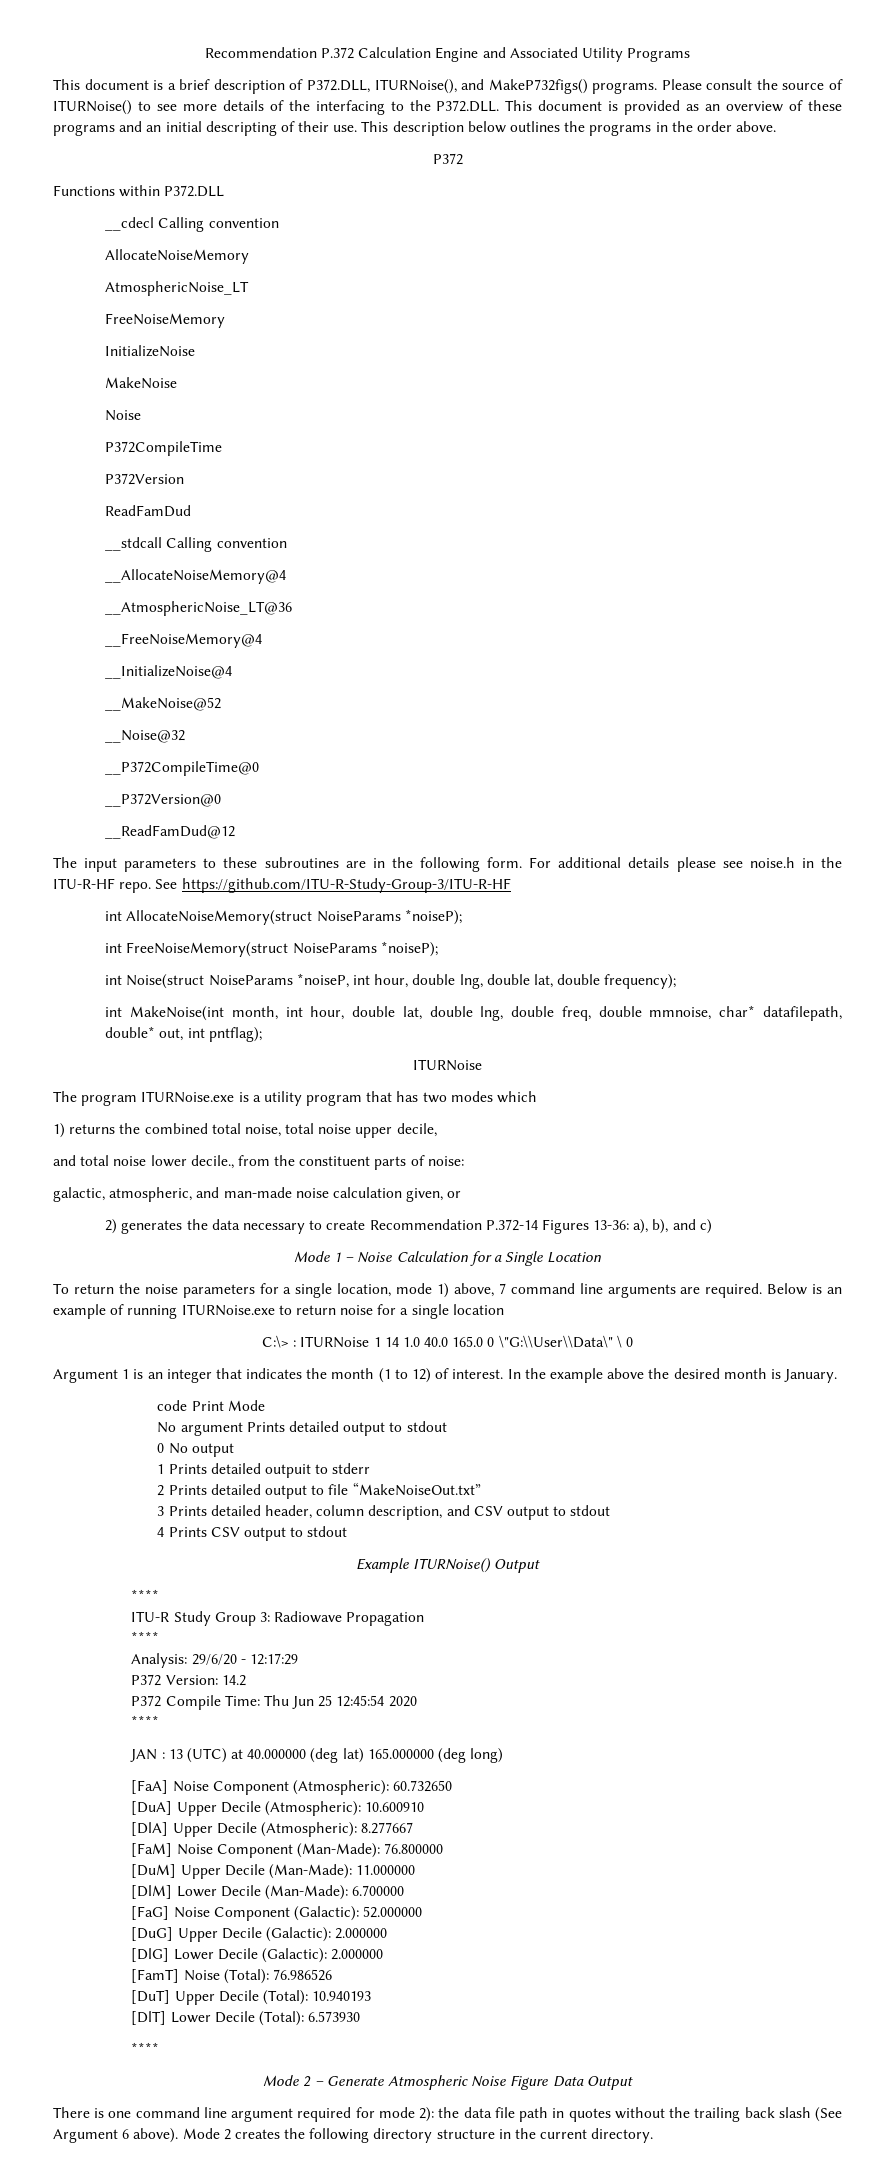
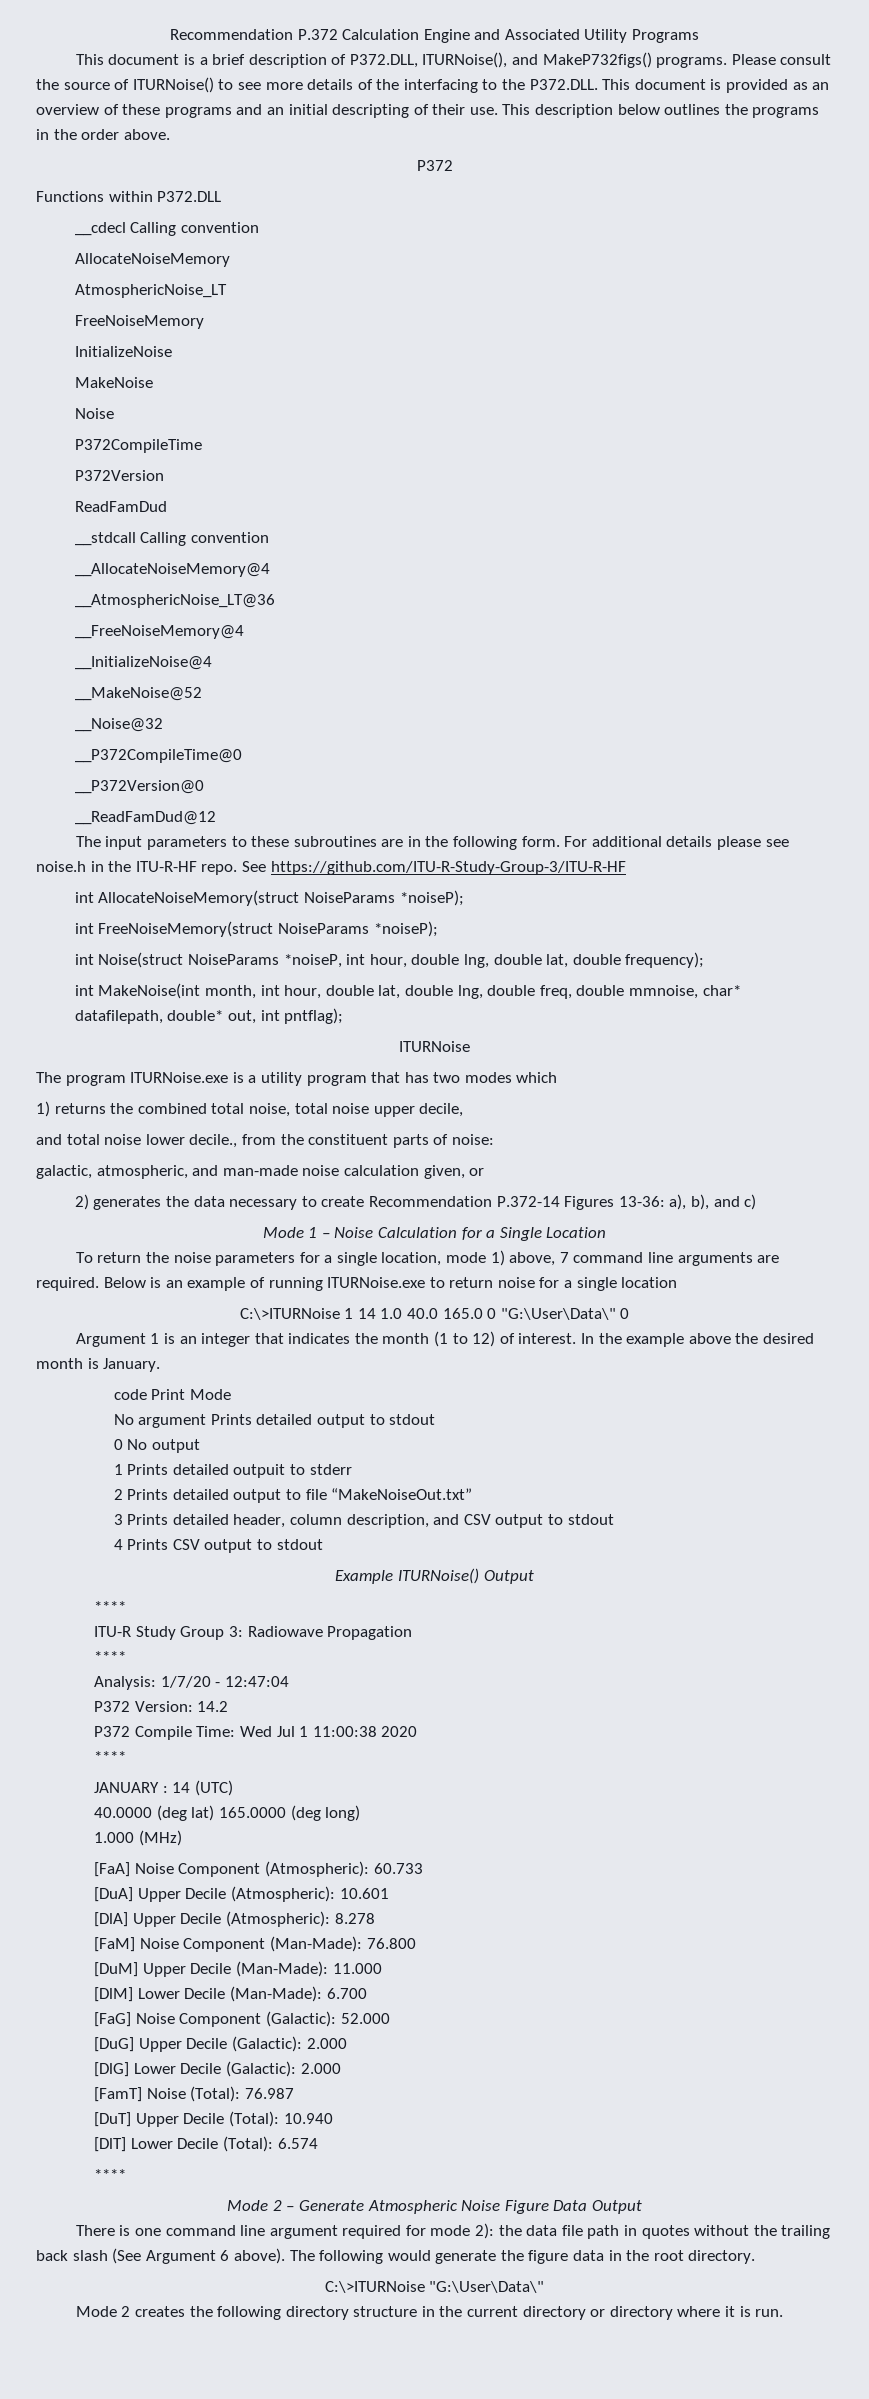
[261,1335,370,1348] C:\> : ITURNoise -> [239,1308,340,1320] C:\>ITURNoise
[498,1335,622,1348] \"G:\\User\\Data\" \ -> [500,1308,616,1320] "G:\User\Data\"
[191,1653,298,1665] 29/6/20 - 12:17:29 -> [160,1676,290,1688] 1/7/20 - 12:47:04
[263,1695,385,1709] Thu Jun 25 12:45:54 -> [240,1726,377,1737] Wed Jul 1 11:00:38
[130,1749,183,1762] JAN : 13 -> [94,1782,191,1793] JANUARY : 14
[231,1749,307,1759] at 40.000000 -> [94,1807,153,1818] // 40.0000
[367,1748,434,1759] 165.000000 -> [219,1807,287,1818] 165.0000
(504, 1755) none -> [94,1830,182,1846] // 1.000 (MHz)
[393,1780,453,1792] 60.732650 -> [373,1863,423,1874] 60.733
[365,1802,425,1812] 10.600910 -> [339,1888,389,1899] 10.601
[361,1822,414,1834] 8.277667 -> [334,1913,375,1924] 8.278
[384,1843,444,1854] 76.800000 -> [366,1938,416,1949] 76.800
[356,1865,416,1875] 11.000000 -> [332,1963,382,1974] 11.000
[352,1885,405,1896] 6.700000 -> [326,1988,367,1999] 6.700
[363,1906,423,1918] 52.000000 -> [340,2013,390,2024] 52.000
[335,1928,388,1939] 2.000000 -> [306,2038,347,2049] 2.000
[331,1949,384,1960] 2.000000 -> [300,2063,341,2074] 2.000
[272,1969,332,1981] 76.986526 -> [245,2088,295,2099] 76.987
[312,1991,372,2001] 10.940193 -> [283,2113,333,2124] 10.940
[308,2011,361,2022] 6.573930 -> [277,2138,318,2149] 6.574
(179, 2135) none -> [289,2250,756,2264] [324,2281,545,2293] The following would generate the figure data in the root directory. // C:\>ITURNoise "G:\User\Data\" //
[591,2128,654,2143] directory. -> [522,2306,784,2320] directory or directory where it is run.

